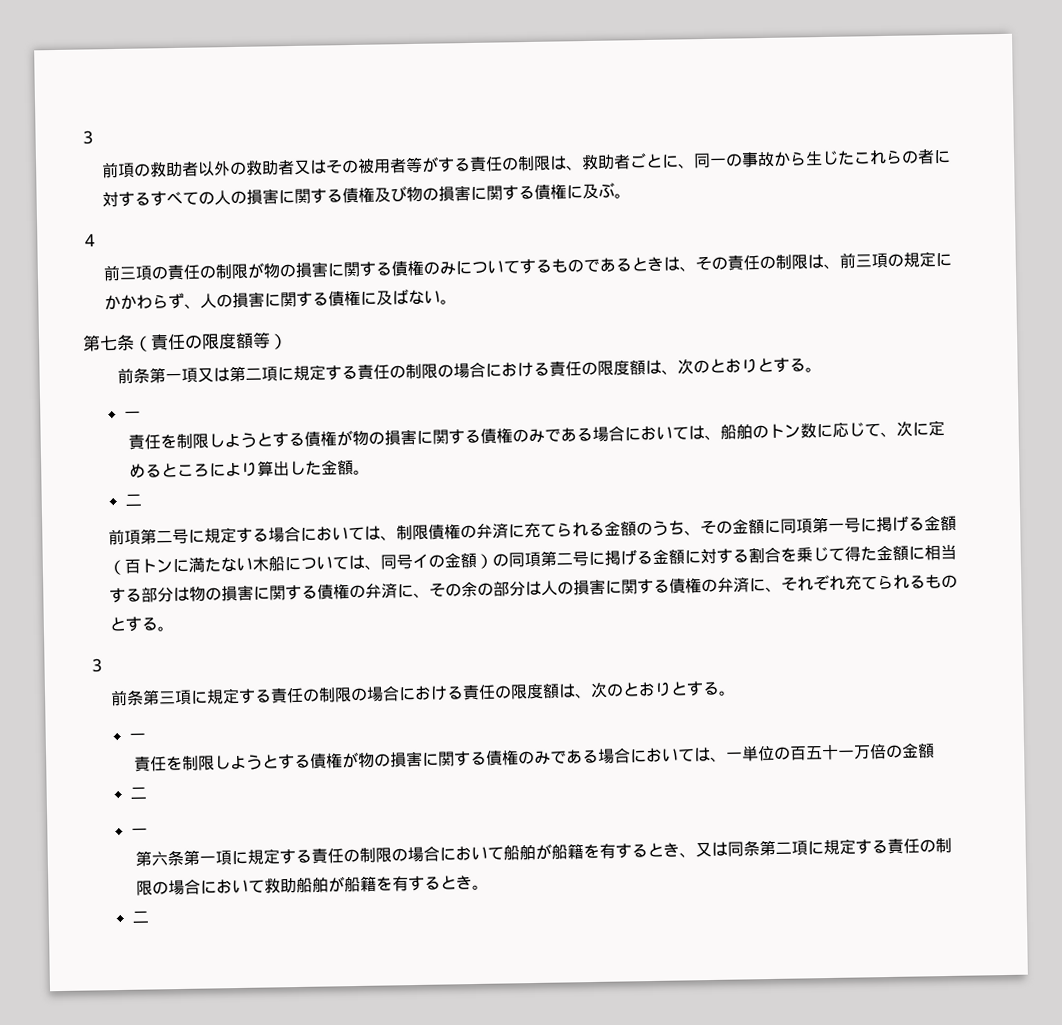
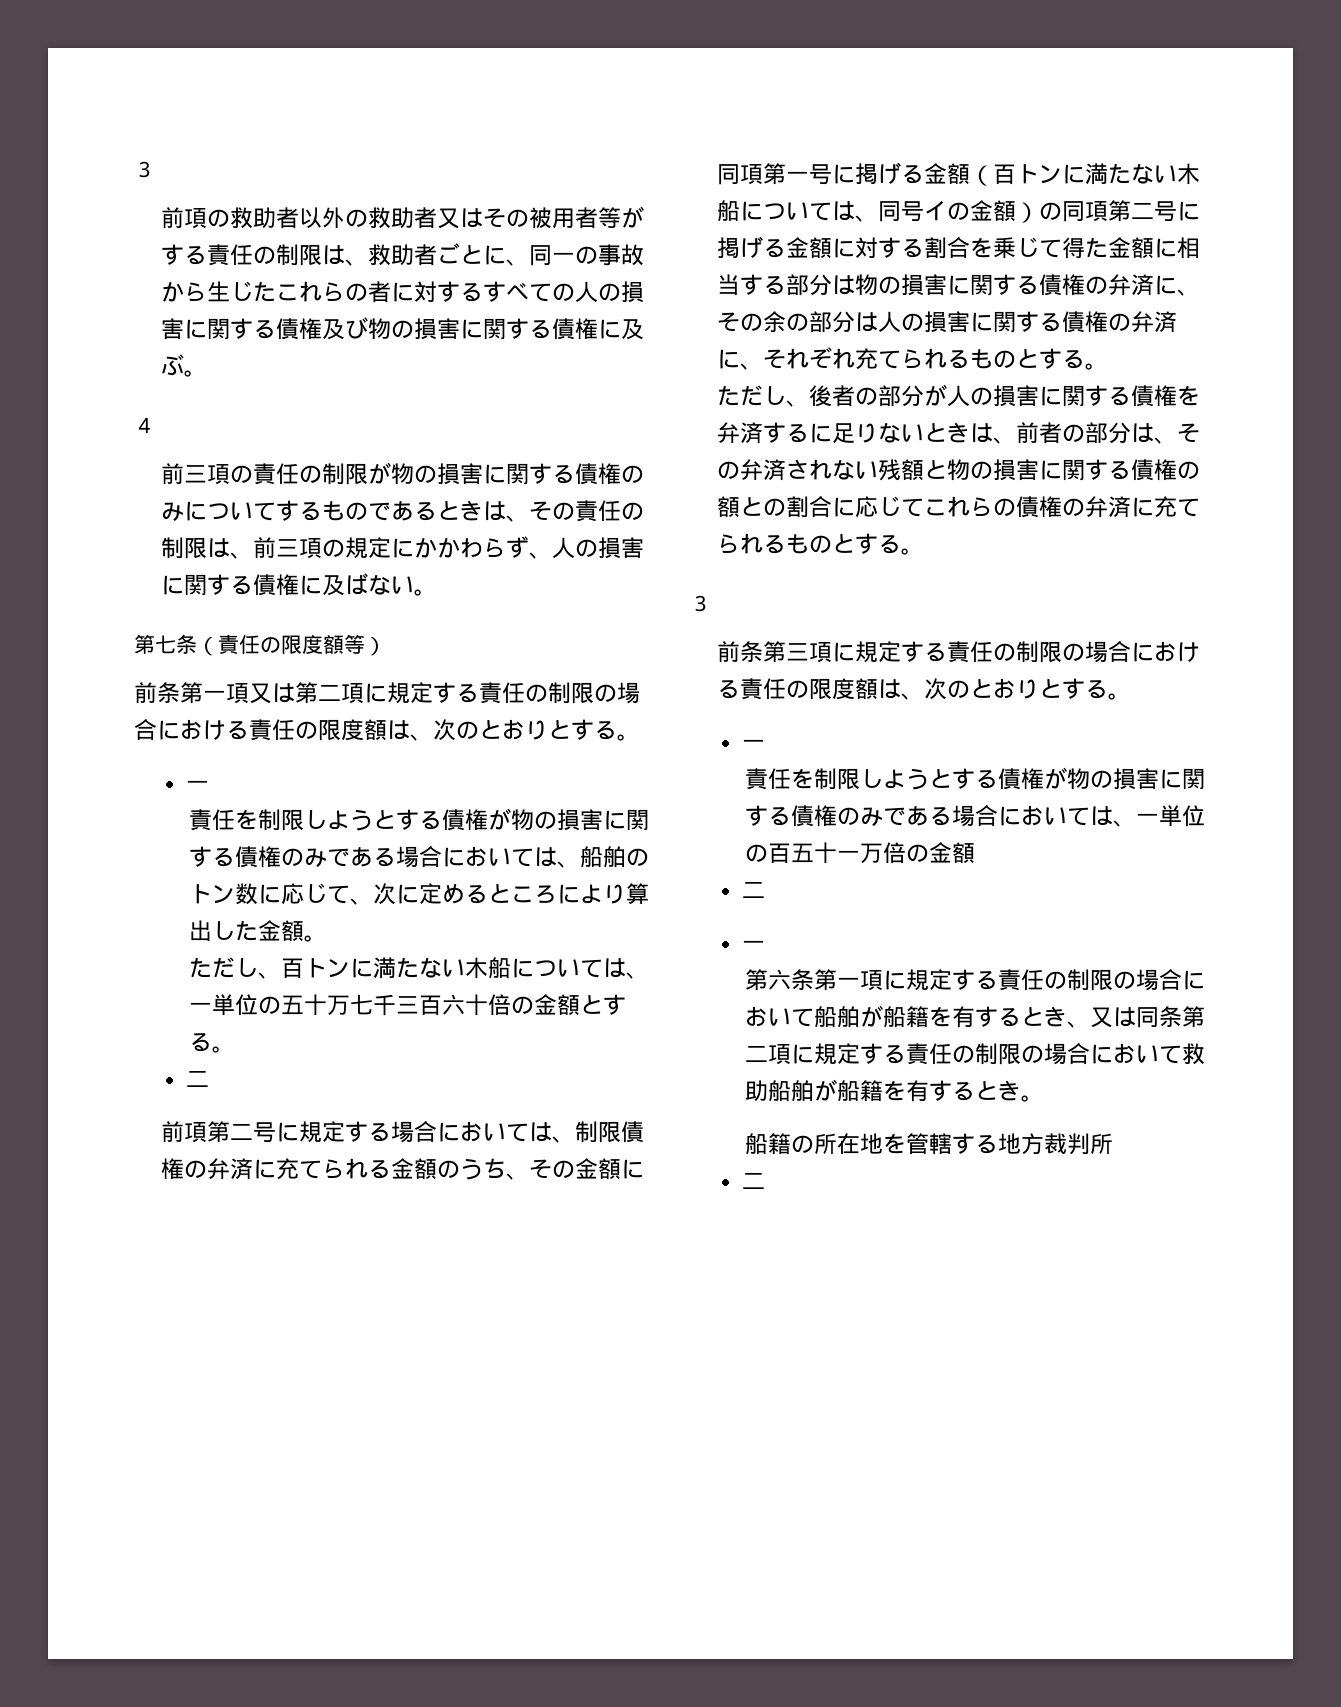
(371, 472) none -> [188,957,649,979] [188,994,626,1016] [188,1032,235,1053] // ただし、百トンに満たない木船については、一単位の五十万七千三百六十倍の金額とする。
(175, 629) none -> [717,384,1201,407] [717,422,1201,444] [717,459,1201,481] [717,496,1201,518] [717,533,925,555] // ただし、後者の部分が人の損害に関する債権を弁済するに足りないときは、前者の部分は、その弁済されない残額と物の損害に関する債権の額との割合に応じてこれらの債権の弁済に充てられるものとする。
(490, 887) none -> [744,1133,1113,1155] // 船籍の所在地を管轄する地方裁判所

